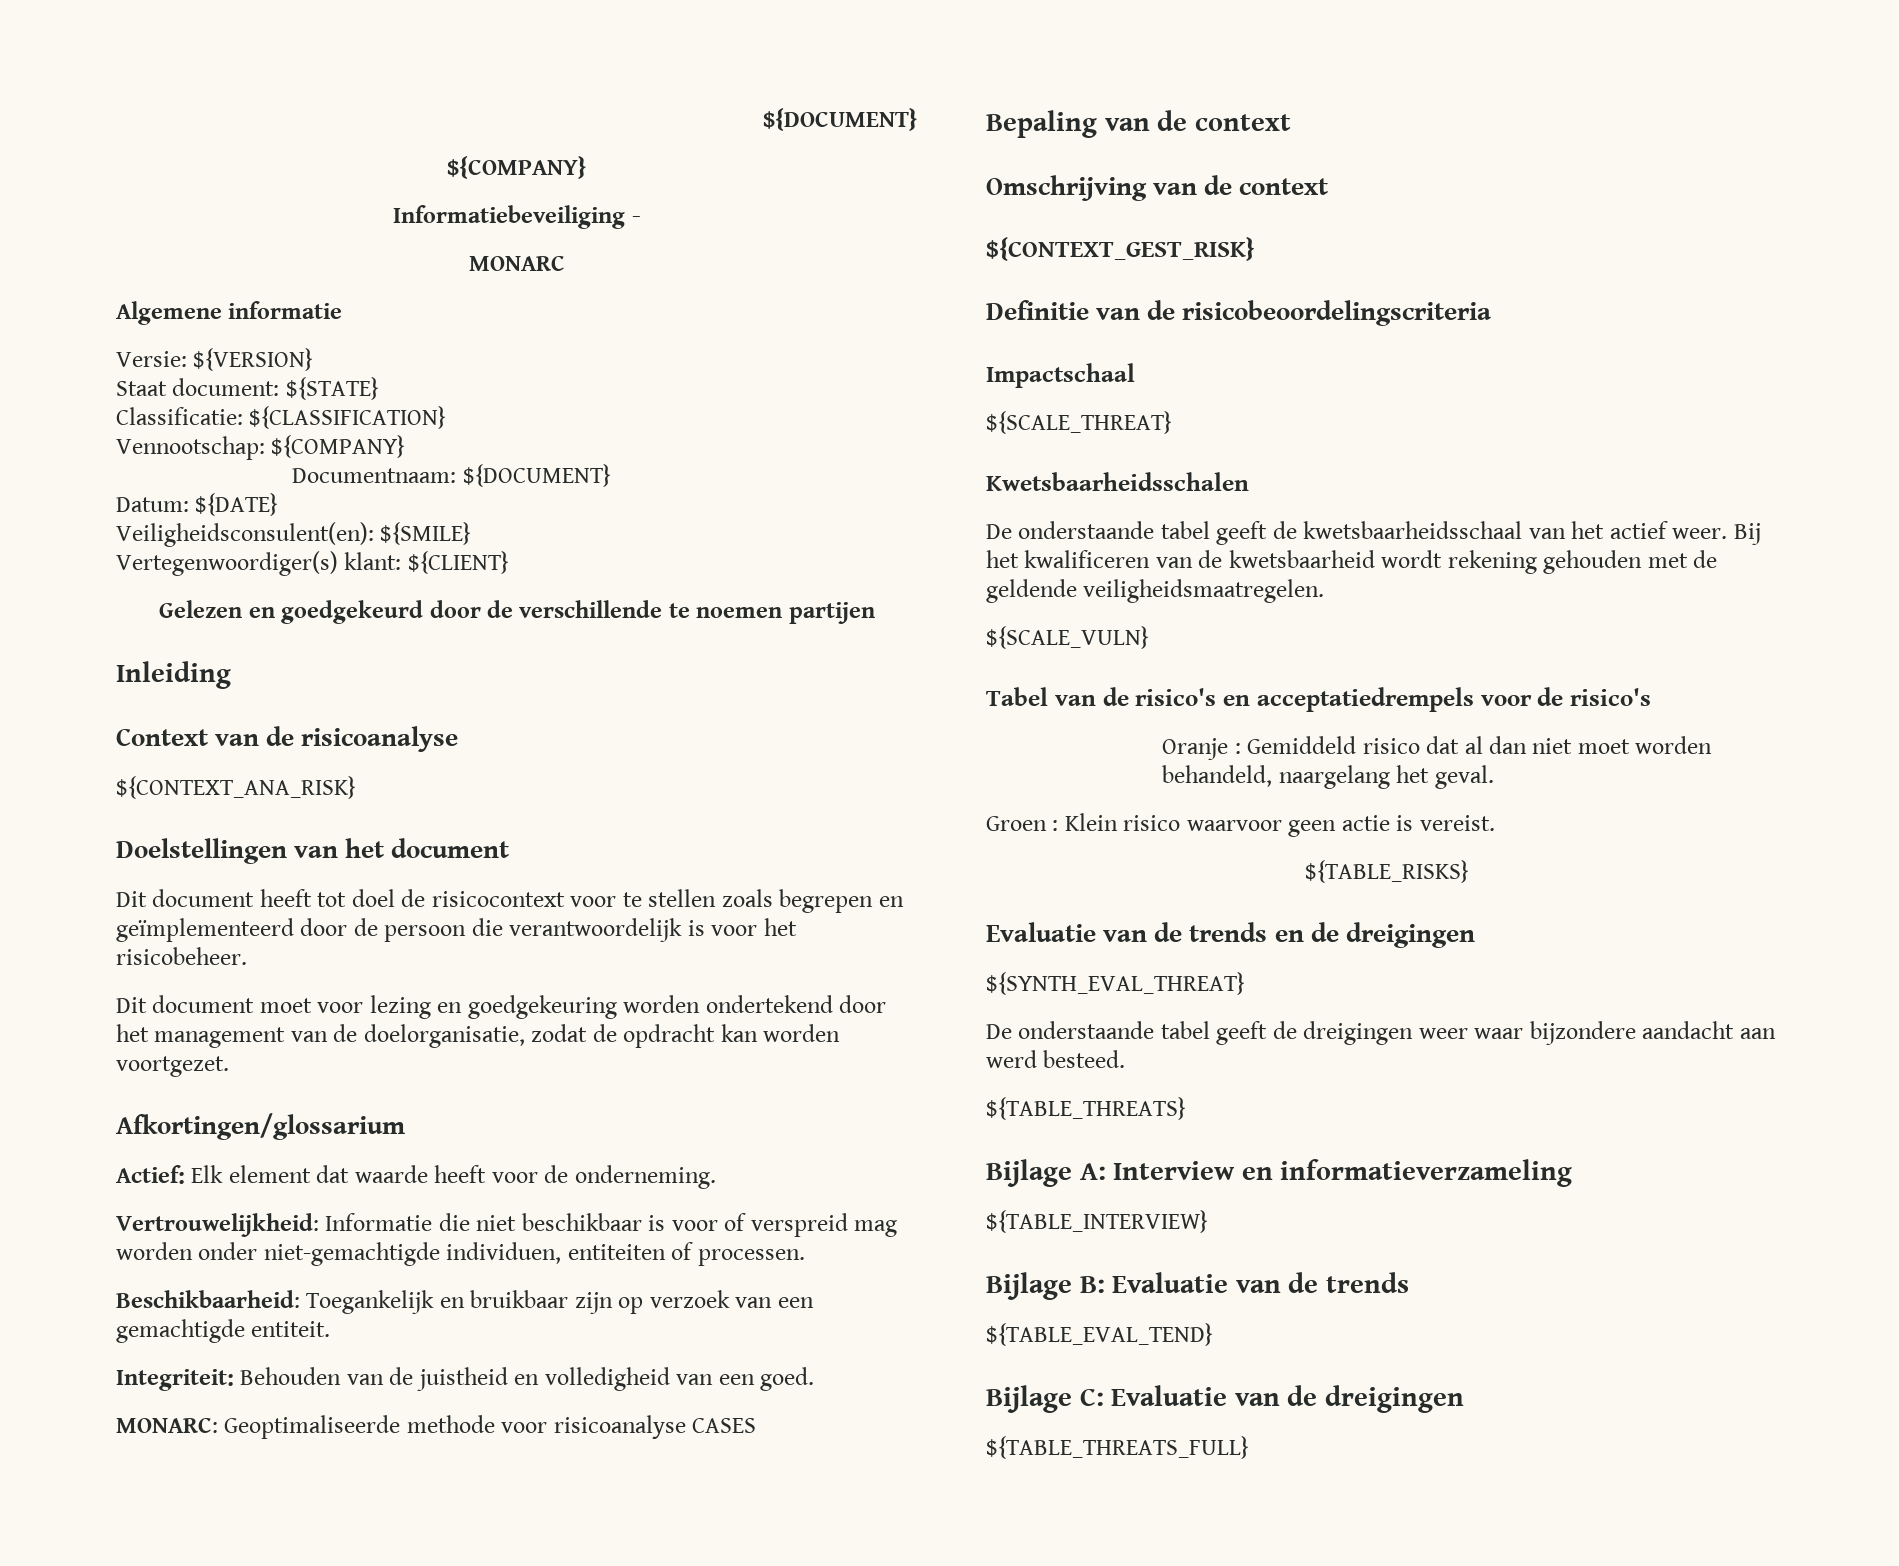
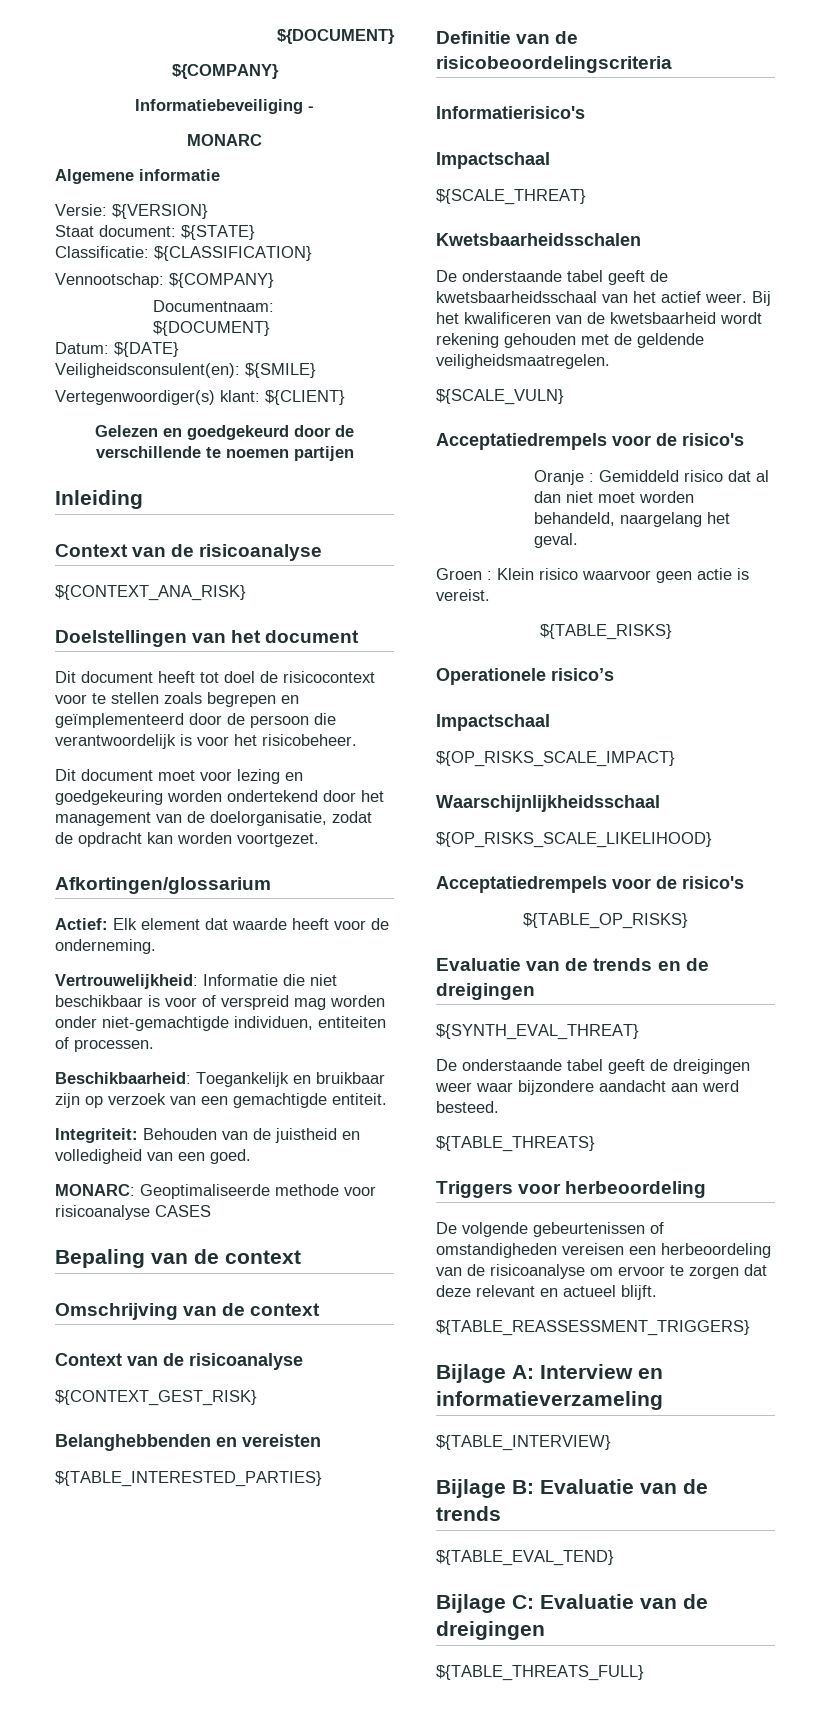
[986,237,1255,261] ${CONTEXT_GEST_RISK} -> [55,1353,303,1370] [55,1390,257,1406] [55,1434,321,1451] [55,1471,322,1487] Context van de risicoanalyse // ${CONTEXT_GEST_RISK} // Belanghebbenden en vereisten // ${TABLE_INTERESTED_PARTIES}
(1492, 313) none -> [436,106,585,119] // Informatierisico's
[986,687,1474,712] Tabel van de risico's en acceptatiedrempels -> [436,433,607,450] Acceptatiedrempels
(1469, 871) none -> [436,668,614,685] [436,714,550,731] [436,751,675,767] [436,795,660,812] [436,832,712,848] [436,876,744,893] [523,913,688,929] // Operationele risico’s // Impactschaal // ${OP_RISKS_SCALE_IMPACT} // Waarschijnlijkheidsschaal // ${OP_RISKS_SCALE_LIKELIHOOD} // Acceptatiedrempels voor de risico's // ${TABLE_OP_RISKS}
(1186, 1108) none -> [436,1181,707,1198] [436,1222,664,1237] [436,1243,771,1258] [436,1264,767,1279] [436,1285,657,1300] [436,1320,750,1336] // Triggers voor herbeoordeling // De volgende gebeurtenissen of omstandigheden vereisen een herbeoordeling van de risicoanalyse om ervoor te zorgen dat deze relevant en actueel blijft. // ${TABLE_REASSESSMENT_TRIGGERS}

